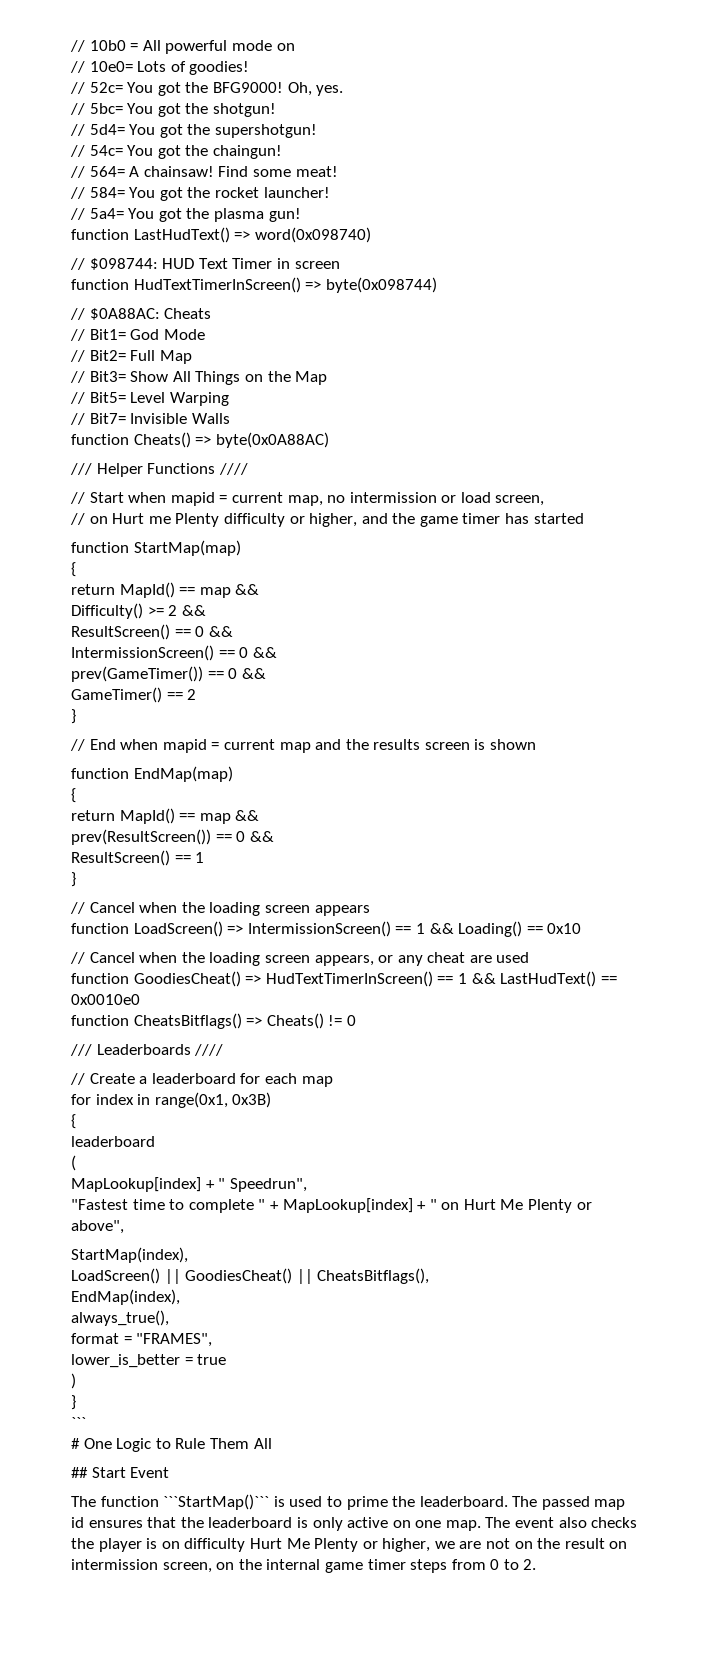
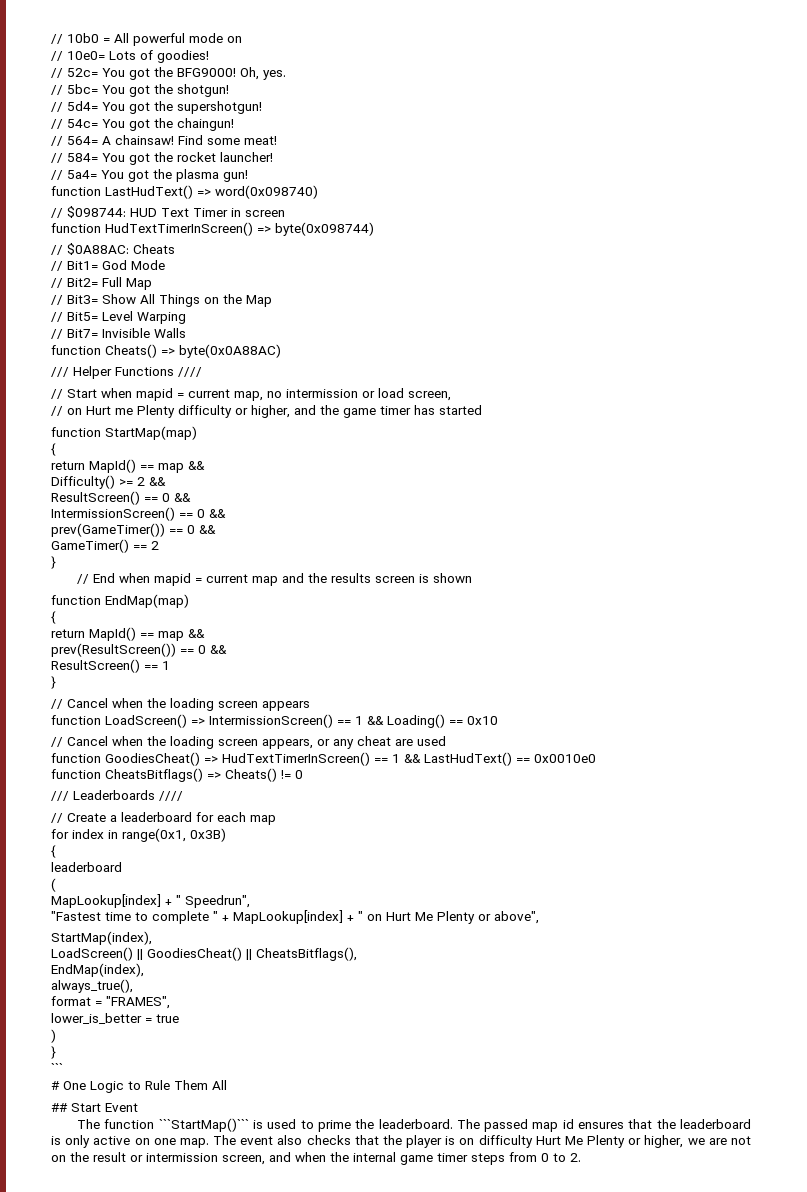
(638, 1522) none -> [354,1135,379,1145] that
[609,1541,628,1549] on -> [130,1155,143,1162] or
[216,1562,235,1570] on -> [269,1152,326,1162] and when

